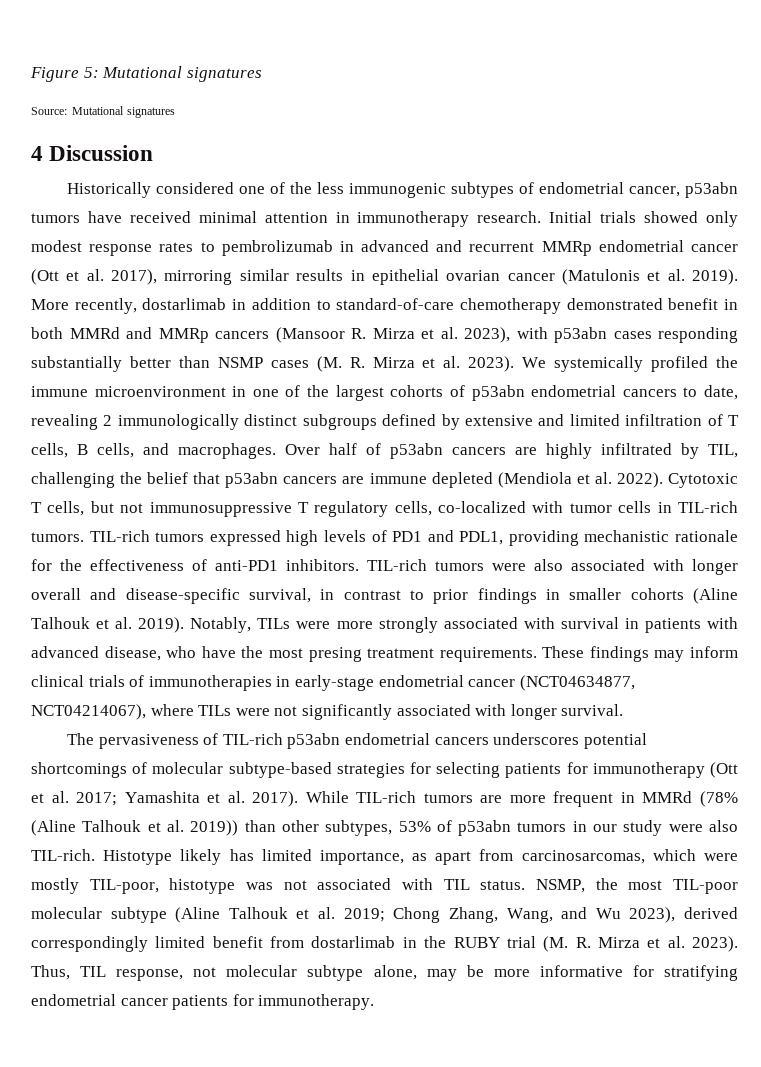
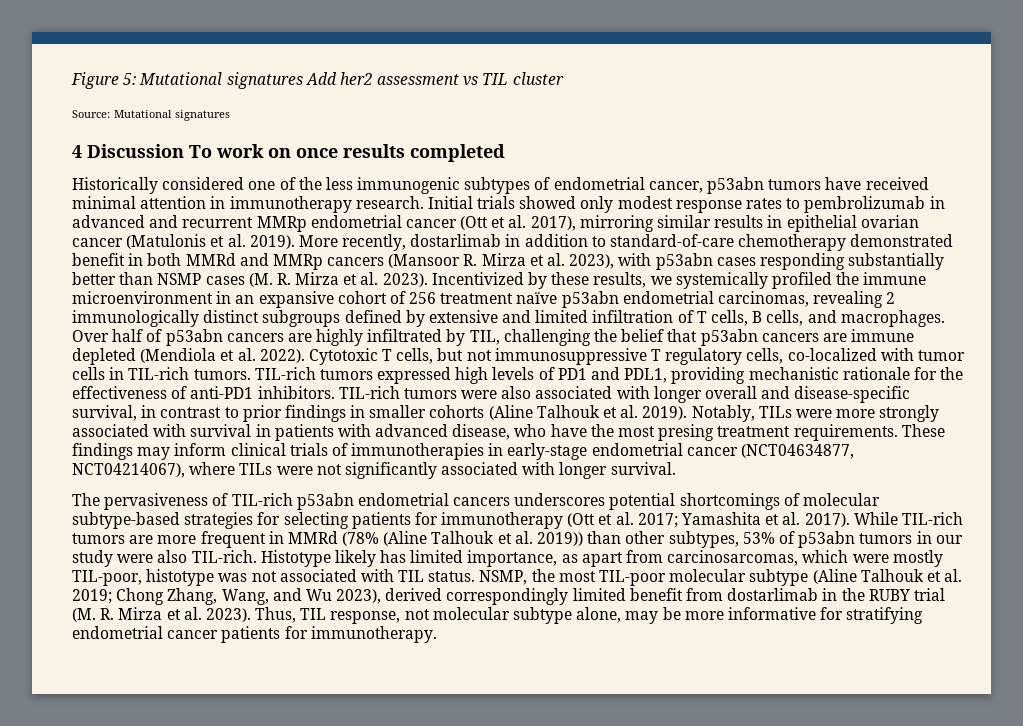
(262, 74) none -> [305,72,564,86] Add her2 assessment vs TIL cluster
(154, 153) none -> [189,144,505,162] To work on once results completed
[522,357,547,368] We -> [431,272,672,289] Incentivized by these results, we
[252,385,738,401] one of the largest cohorts of p53abn endometrial cancers to date, -> [235,291,810,308] an expansive cohort of 256 treatment naïve p53abn endometrial carcinomas,

